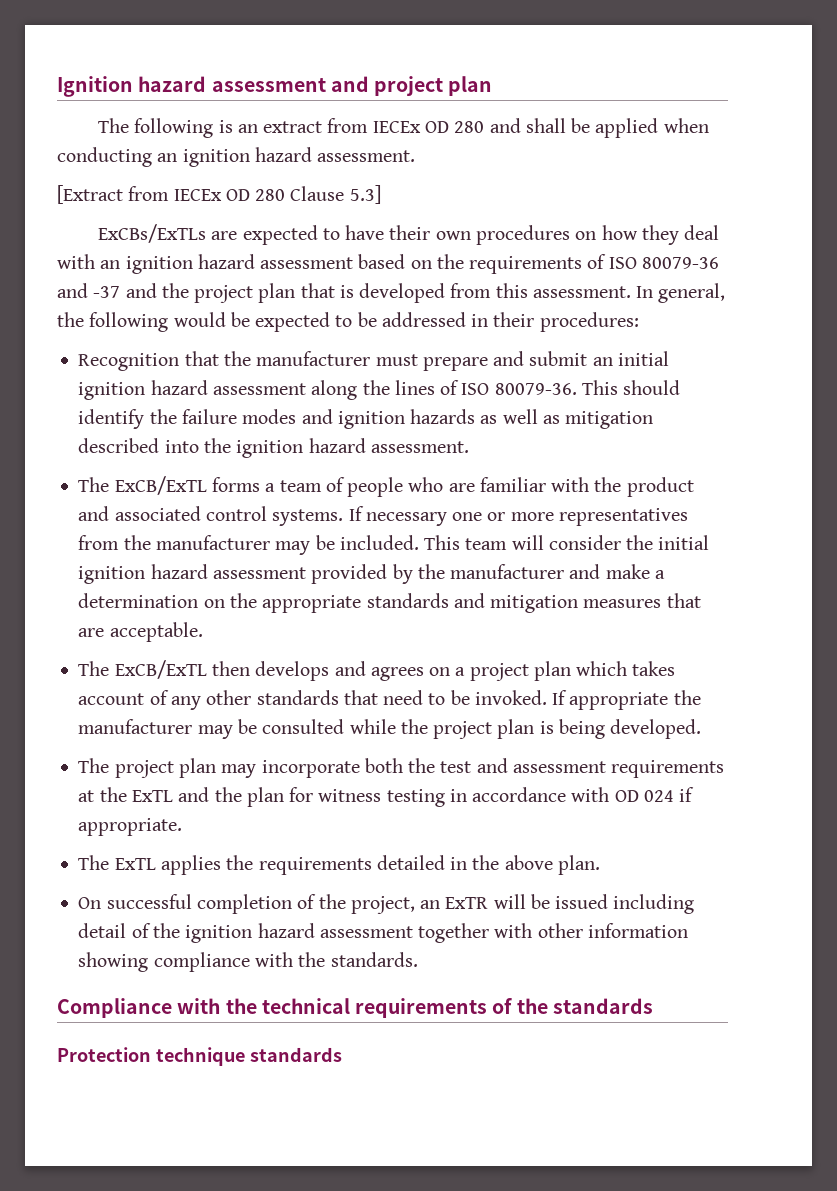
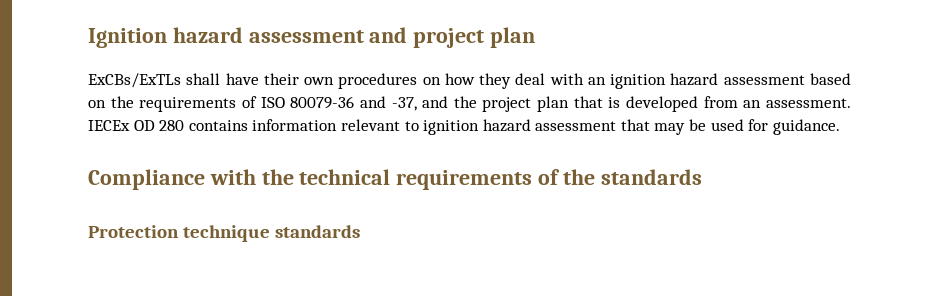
[98,118,709,138] [57,147,416,167] [57,185,381,204] [98,224,340,245] The following is an extract from IECEx OD 280 and shall be applied when conducting an ignition hazard assessment. // [Extract from IECEx OD 280 Clause 5.3] // ExCBs/ExTLs are expected to -> [88,73,221,88] ExCBs/ExTLs shall
[93,286,121,298] -37 -> [391,97,417,111] -37,
[495,283,726,303] [57,312,639,332] [78,351,669,371] [78,380,681,400] [78,409,654,429] [78,438,469,458] [78,476,694,497] [78,506,688,526] [78,535,710,555] [78,564,665,584] [78,593,701,613] [78,622,203,642] [78,660,676,681] [78,690,701,710] [78,719,702,739] [78,758,725,778] [78,787,695,807] [78,818,183,836] [78,855,600,875] [78,894,695,914] [78,923,688,943] [78,952,418,972] this assessment. In general, the following would be expected to be addressed in their procedures: // Recognition that the manufacturer must prepare and submit an initial ignition hazard assessment along the lines of ISO 80079-36. This should identify the failure modes and ignition hazards as well as mitigation described into the ignition hazard assessment. // The ExCB/ExTL forms a team of people who are familiar with the product and associated control systems. If necessary one or more representatives from the manufacturer may be included. This team will consider the initial ignition hazard assessment provided by the manufacturer and make a determination on the appropriate standards and mitigation measures that are acceptable. // The ExCB/ExTL then develops and agrees on a project plan which takes account of any other standards that need to be invoked. If appropriate the manufacturer may be consulted while the project plan is being developed. // The project plan may incorporate both the test and assessment requirements at the ExTL and the plan for witness testing in accordance with OD 024 if appropriate. // The ExTL applies the requirements detailed in the above plan. // On successful completion of the project, an ExTR will be issued including detail of the ignition hazard assessment together with other information showing compliance with the standards. -> [743,98,851,108] [88,119,840,135] an assessment. IECEx OD 280 contains information relevant to ignition hazard assessment that may be used for guidance.

